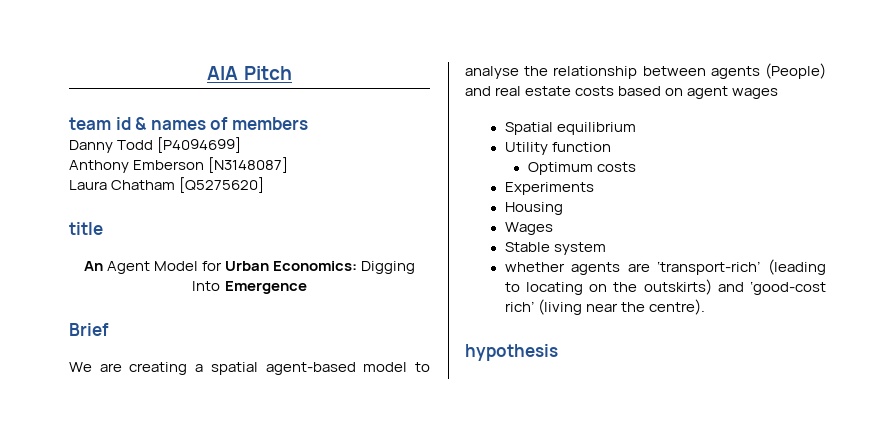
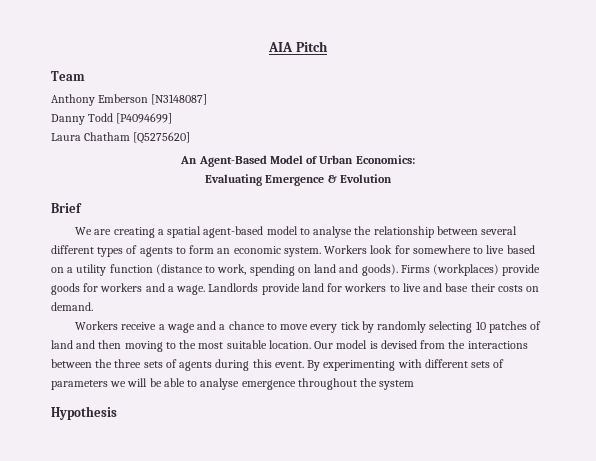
[69,117,308,130] team id & names of members -> [51,71,85,81] [51,94,208,106] Team // Anthony Emberson [N3148087]
[69,157,289,173] // Anthony Emberson [N3148087] -> (173, 118) none
[69,222,103,235] // title -> (191, 138) none
[106,261,222,274] Agent Model for -> [198,155,318,167] Agent-Based Model of
[361,261,416,274] [192,281,221,291] Digging Into -> [205,174,263,186] // Evaluating
(307, 287) none -> [327,174,392,183] & Evolution
[710,63,826,79] [465,86,779,99] [504,122,636,135] [504,142,611,155] [527,162,636,175] [504,182,594,195] [504,202,563,215] [504,222,553,235] [504,242,606,255] [504,259,826,275] [504,279,826,295] [504,299,705,315] [465,344,558,361] agents (People) and real estate costs based on agent wages // Spatial equilibrium // Utility function // Optimum costs // Experiments // Housing // Wages // Stable system // whether agents are ‘transport-rich’ (leading to locating on the outskirts) and ‘good-cost rich’ (living near the centre). // hypothesis -> [481,226,518,235] [51,245,535,257] [51,264,541,276] [51,283,540,295] [51,302,93,311] [75,321,541,333] [51,340,528,352] [51,359,505,371] [51,378,415,390] [51,406,117,420] several different types of agents to form an economic system. Workers look for somewhere to live based on a utility function (distance to work, spending on land and goods). Firms (workplaces) provide goods for workers and a wage. Landlords provide land for workers to live and base their costs on demand. // Workers receive a wage and a chance to move every tick by randomly selecting 10 patches of land and then moving to the most suitable location. Our model is devised from the interactions between the three sets of agents during this event. By experimenting with different sets of parameters we will be able to analyse emergence throughout the system // Hypothesis

